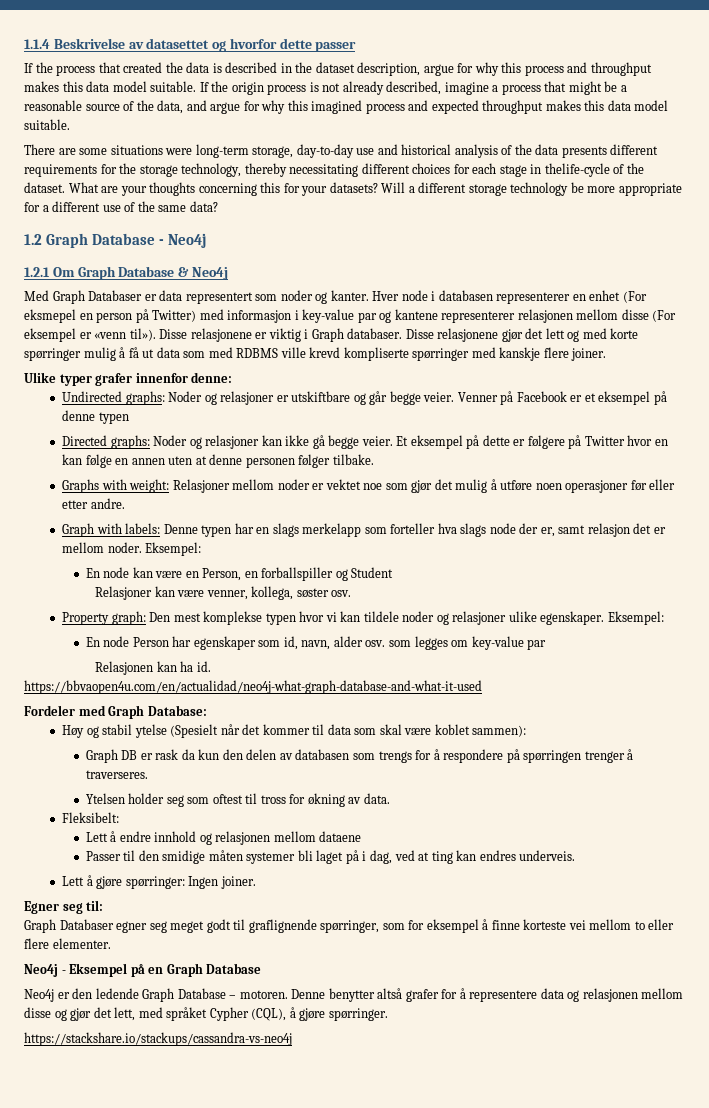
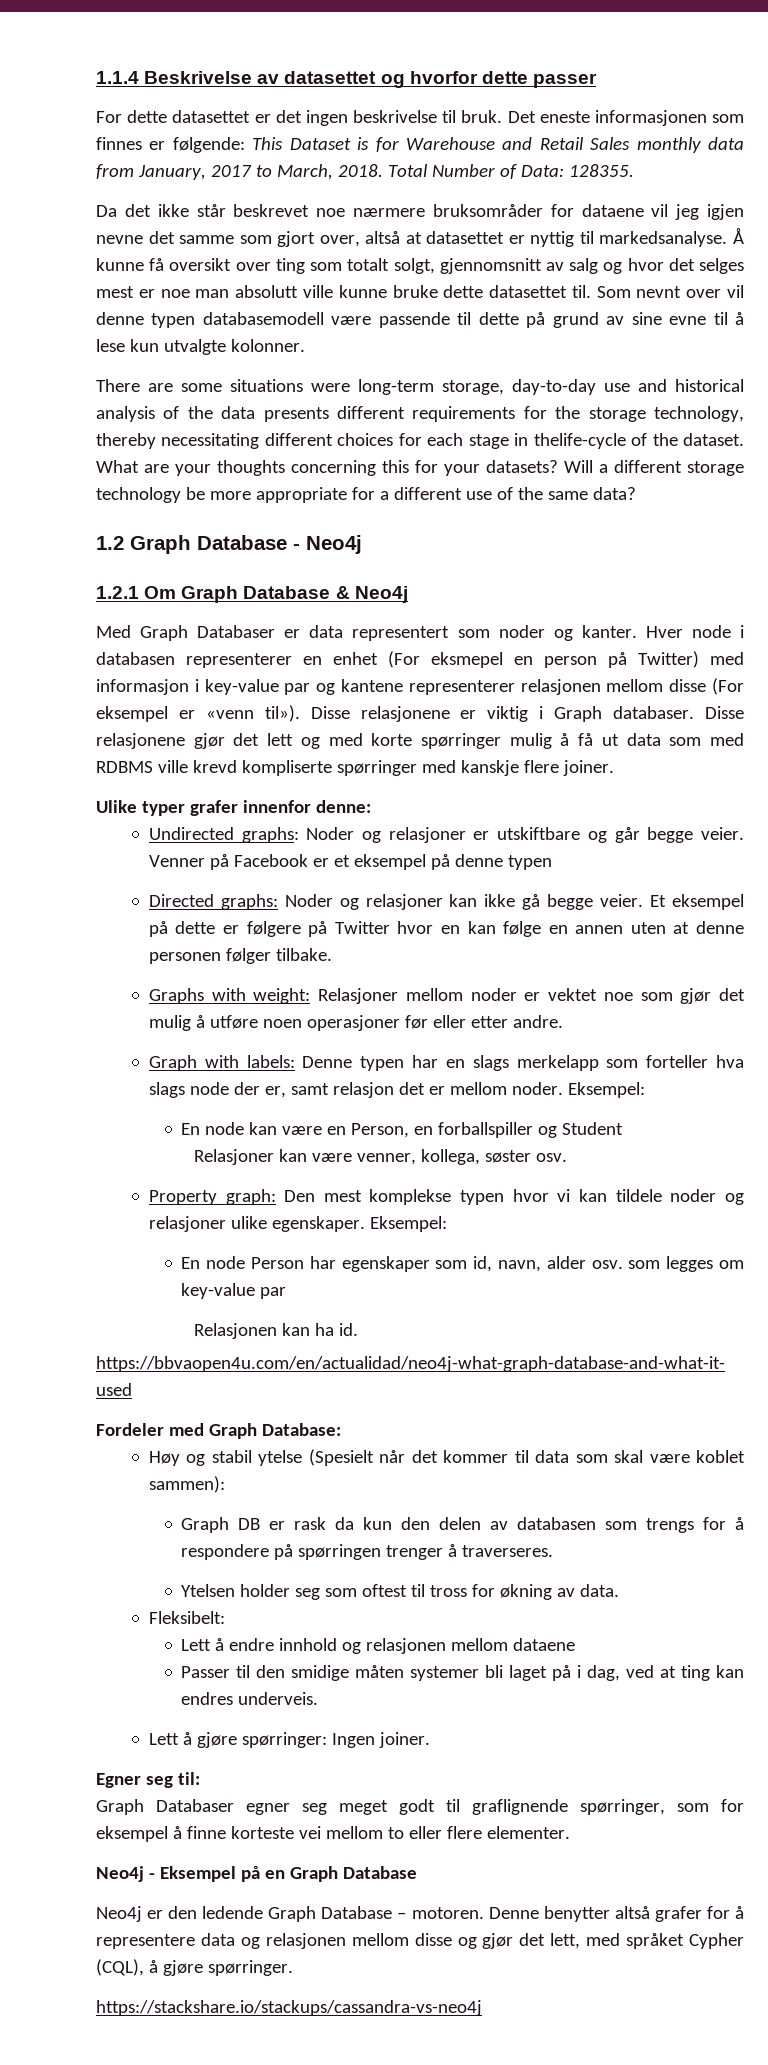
[24,62,652,76] [24,81,627,95] [24,100,669,114] [24,119,70,130] If the process that created the data is described in the dataset description, argue for why this process and throughput makes this data model suitable. If the origin process is not already described, imagine a process that might be a reasonable source of the data, and argue for why this imagined process and expected throughput makes this data model suitable. -> [96,110,744,126] [96,137,744,153] [96,164,634,180] [96,204,744,220] [96,227,745,247] [96,258,744,274] [96,285,745,298] [96,312,744,328] [96,339,305,355] For dette datasettet er det ingen beskrivelse til bruk. Det eneste informasjonen som finnes er følgende: This Dataset is for Warehouse and Retail Sales monthly data from January, 2017 to March, 2018. Total Number of Data: 128355. // Da det ikke står beskrevet noe nærmere bruksområder for dataene vil jeg igjen nevne det samme som gjort over, altså at datasettet er nyttig til markedsanalyse. Å kunne få oversikt over ting som totalt solgt, gjennomsnitt av salg og hvor det selges mest er noe man absolutt ville kunne bruke dette datasettet til. Som nevnt over vil denne typen databasemodell være passende til dette på grund av sine evne til å lese kun utvalgte kolonner.

